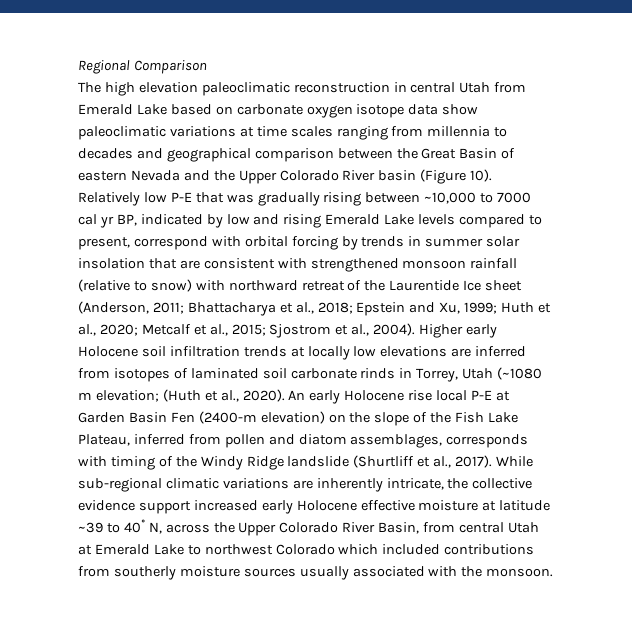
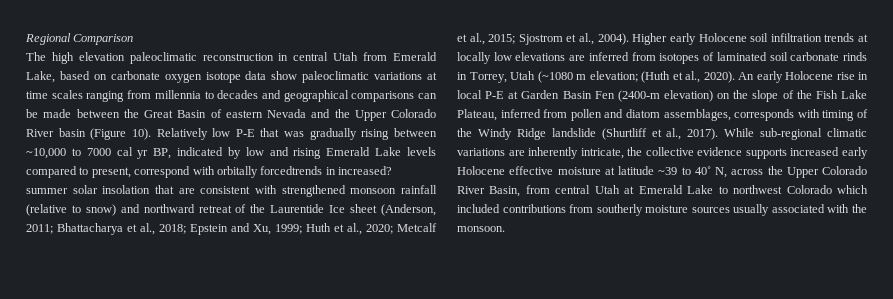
[136,104,167,115] Lake -> [26,71,55,83] Lake,
[254,148,334,162] comparison -> [351,91,437,102] [26,109,72,118] comparisons can be made
[244,236,422,250] orbital forcing by trends in -> [216,166,392,178] orbitally forcedtrends in increased?
[195,280,225,291] with -> [120,204,140,213] and
(433, 395) none -> [858,72,868,80] in
[138,501,191,514] support -> [745,148,787,159] supports

